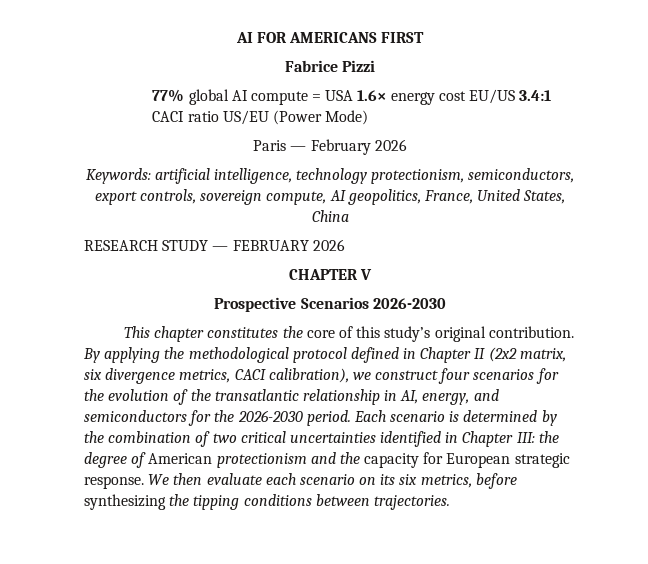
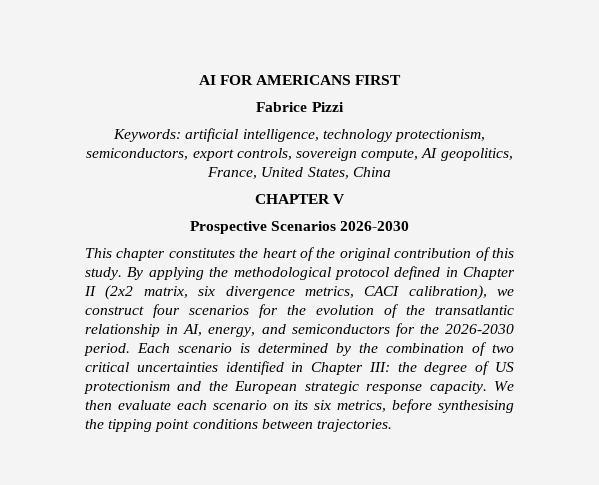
[152,89,552,105] [152,110,369,125] [253,139,407,155] // 77% global AI compute = USA 1.6× energy cost EU/US 3.4:1 CACI ratio US/EU (Power Mode) // Paris — February 2026 -> (344, 107) none
[84,239,345,251] // RESEARCH STUDY — FEBRUARY 2026 -> (391, 172) none
[306,326,574,342] core of this study’s original contribution. -> [262,247,514,261] [85,267,122,280] heart of the original contribution of this study.
[148,453,213,464] American -> [494,362,514,372] US
[364,452,570,468] [84,476,144,489] capacity for European strategic response. -> [234,381,487,394] European strategic response capacity.
[84,494,166,510] synthesizing -> [438,400,514,413] synthesising
(240, 502) none -> [155,419,190,432] point

